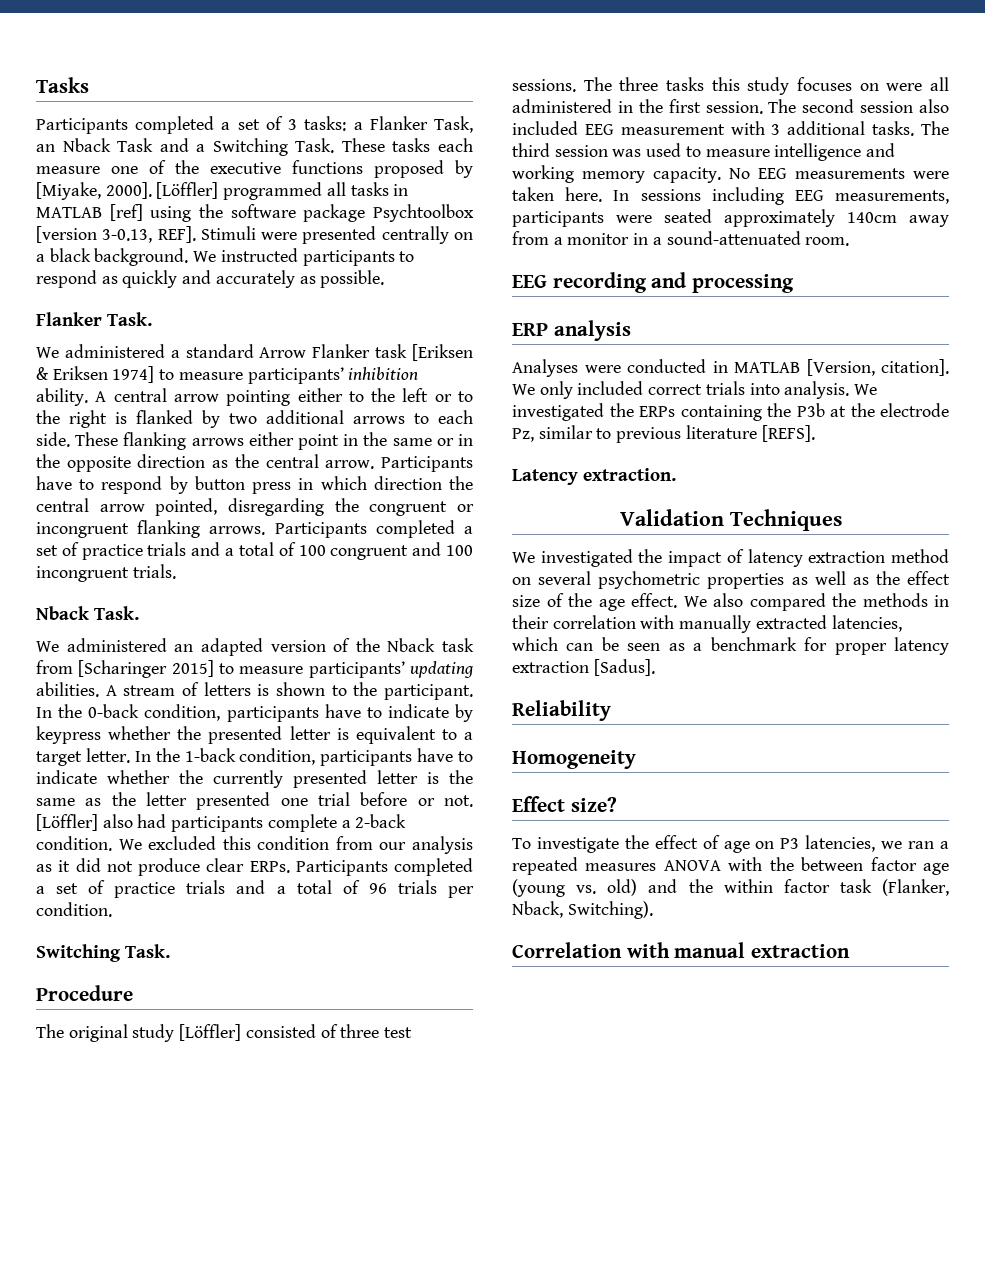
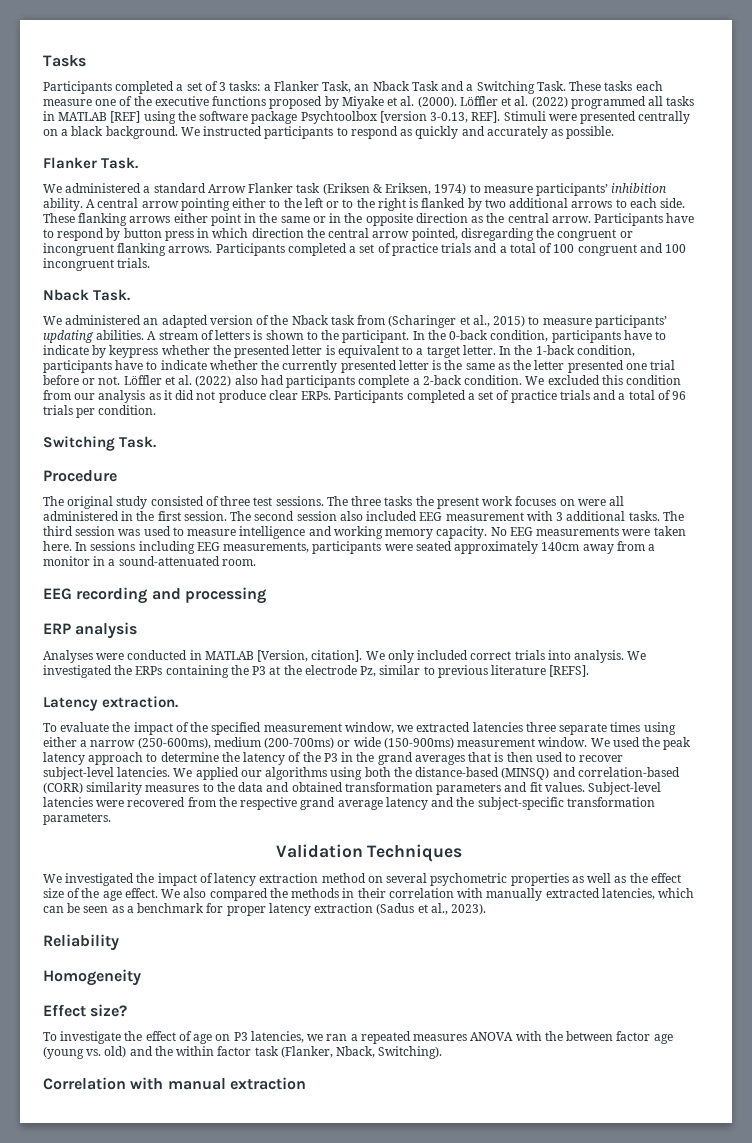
[36,182,219,200] [Miyake, 2000]. [Löffler] -> [341,96,568,109] Miyake et al. (2000). Löffler et al. (2022)
[109,204,143,221] [ref] -> [110,111,141,123] [REF]
[411,344,473,361] [36,366,155,383] [Eriksen & Eriksen 1974] -> [322,183,467,195] (Eriksen & Eriksen, 1974)
[78,660,214,678] [Scharinger 2015] -> [388,315,526,328] (Scharinger et al., 2015)
[36,814,98,831] [Löffler] -> [123,375,232,387] Löffler et al. (2022)
[179,1024,242,1041] [Löffler] -> (148, 502) none
[711,77,790,95] this study -> [415,496,514,509] the present work
[796,403,825,417] P3b -> [252,666,267,675] P3
(677, 474) none -> [43,722,676,735] [43,737,692,750] [43,752,624,765] [43,767,680,780] [43,782,662,795] [43,797,655,810] [43,813,111,825] // To evaluate the impact of the specified measurement window, we extracted latencies three separate times using either a narrow (250-600ms), medium (200-700ms) or wide (150-900ms) measurement window. We used the peak latency approach to determine the latency of the P3 in the grand averages that is then used to recover subject-level latencies. We applied our algorithms using both the distance-based (MINSQ) and correlation-based (CORR) similarity measures to the data and obtained transformation parameters and fit values. Subject-level latencies were recovered from the respective grand average latency and the subject-specific transformation parameters.
[593,659,655,676] [Sadus]. -> [376,903,487,915] (Sadus et al., 2023).

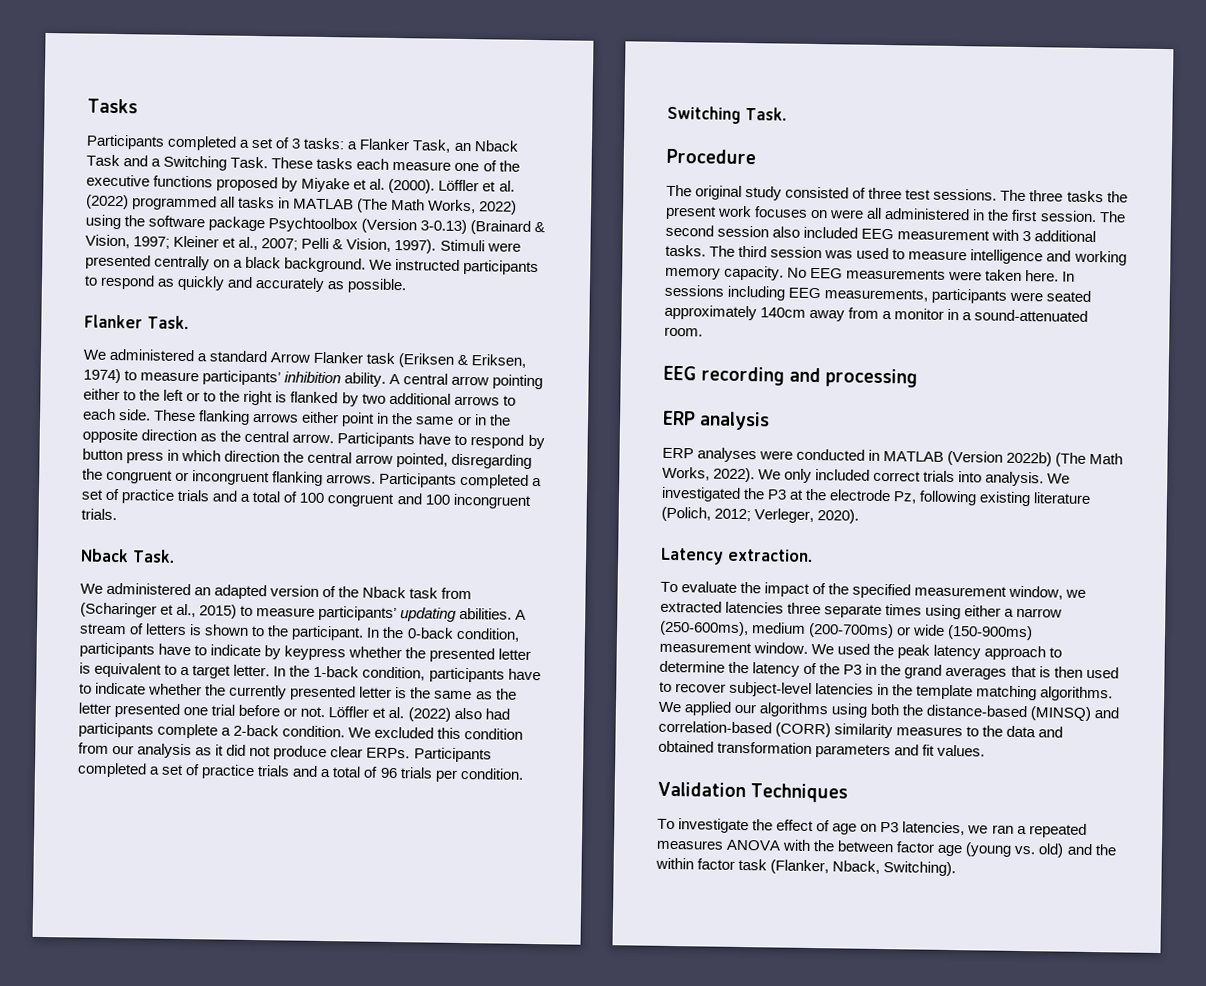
[110,111,141,123] [REF] -> [356,198,518,215] (The Math Works, 2022)
[379,111,501,123] [version 3-0.13, REF]. -> [361,218,546,235] [85,234,437,254] (Version 3-0.13) (Brainard & Vision, 1997; Kleiner et al., 2007; Pelli & Vision, 1997).
[43,650,93,663] Analyses -> [662,447,758,463] ERP analyses
[257,650,363,662] [Version, citation]. -> [947,450,1124,467] [662,466,756,483] (Version 2022b) (The Math Works, 2022).
[135,665,249,678] ERPs containing the -> (766, 494) none
[379,665,590,678] similar to previous literature [REFS]. -> [919,490,1092,507] [661,506,860,524] following existing literature (Polich, 2012; Verleger, 2020).
[117,767,171,777] latencies. -> [815,683,1114,702] latencies in the template matching algorithms.
[588,782,662,795] [43,797,655,810] [43,813,111,825] [275,844,463,862] [43,873,681,886] [43,888,695,901] [43,903,487,916] [43,934,119,951] [43,969,141,986] [43,1004,128,1017] Subject-level latencies were recovered from the respective grand average latency and the subject-specific transformation parameters. // Validation Techniques // We investigated the impact of latency extraction method on several psychometric properties as well as the effect size of the age effect. We also compared the methods in their correlation with manually extracted latencies, which can be seen as a benchmark for proper latency extraction (Sadus et al., 2023). // Reliability // Homogeneity // Effect size? -> [657,781,849,803] // Validation Techniques
[43,1077,306,1090] // Correlation with manual extraction -> (957, 869) none

